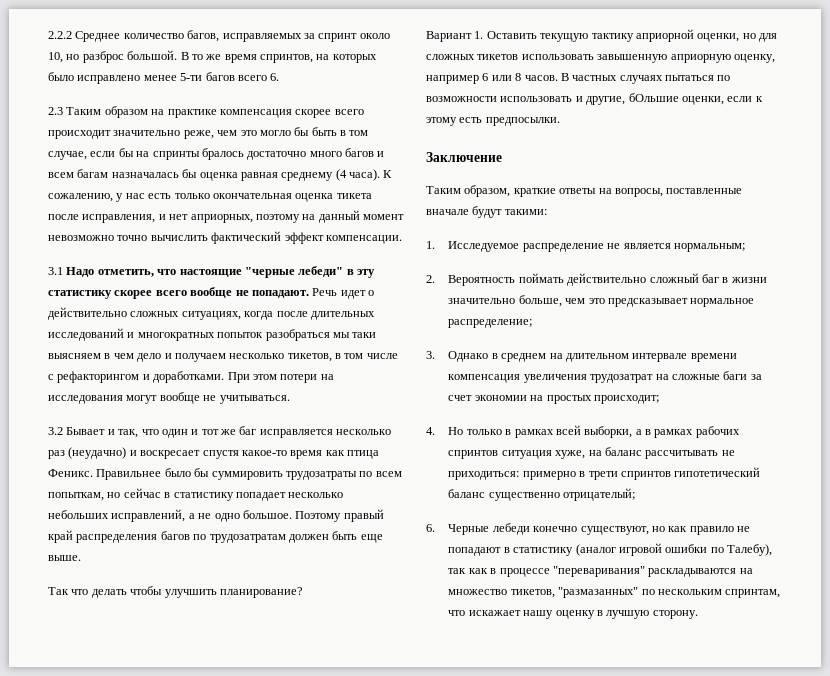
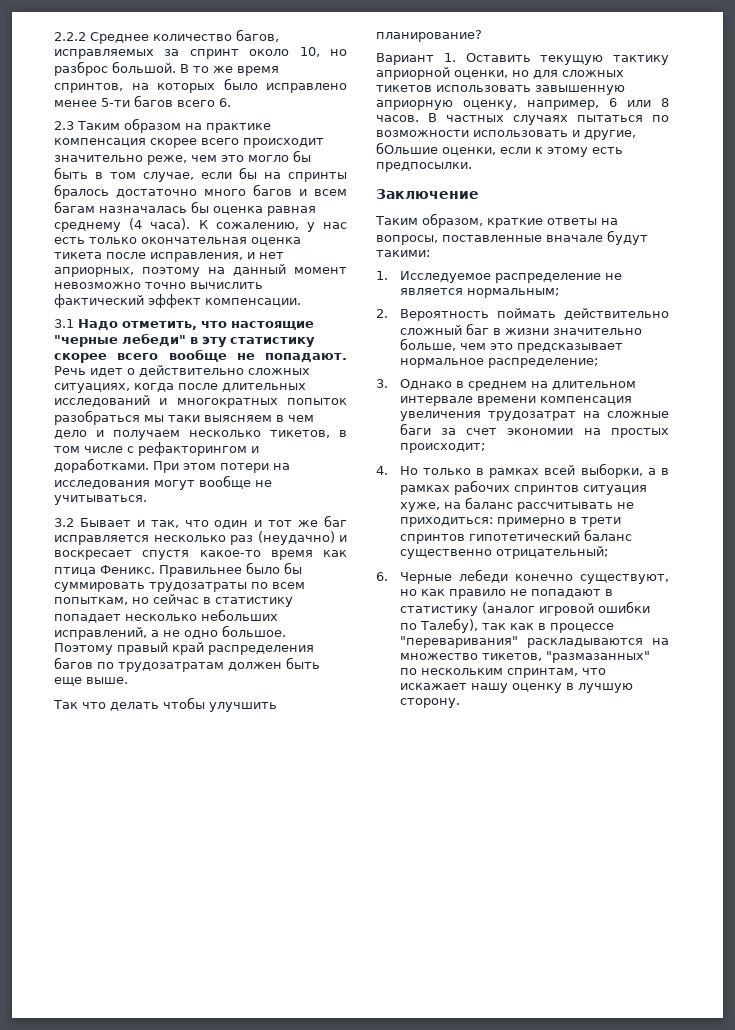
[211,471,283,480] суммировить -> [54,582,145,592] суммировать
[426,75,479,84] например -> [527,100,599,110] например,
[563,488,636,501] отрицателый; -> [495,546,608,559] отрицательный;

